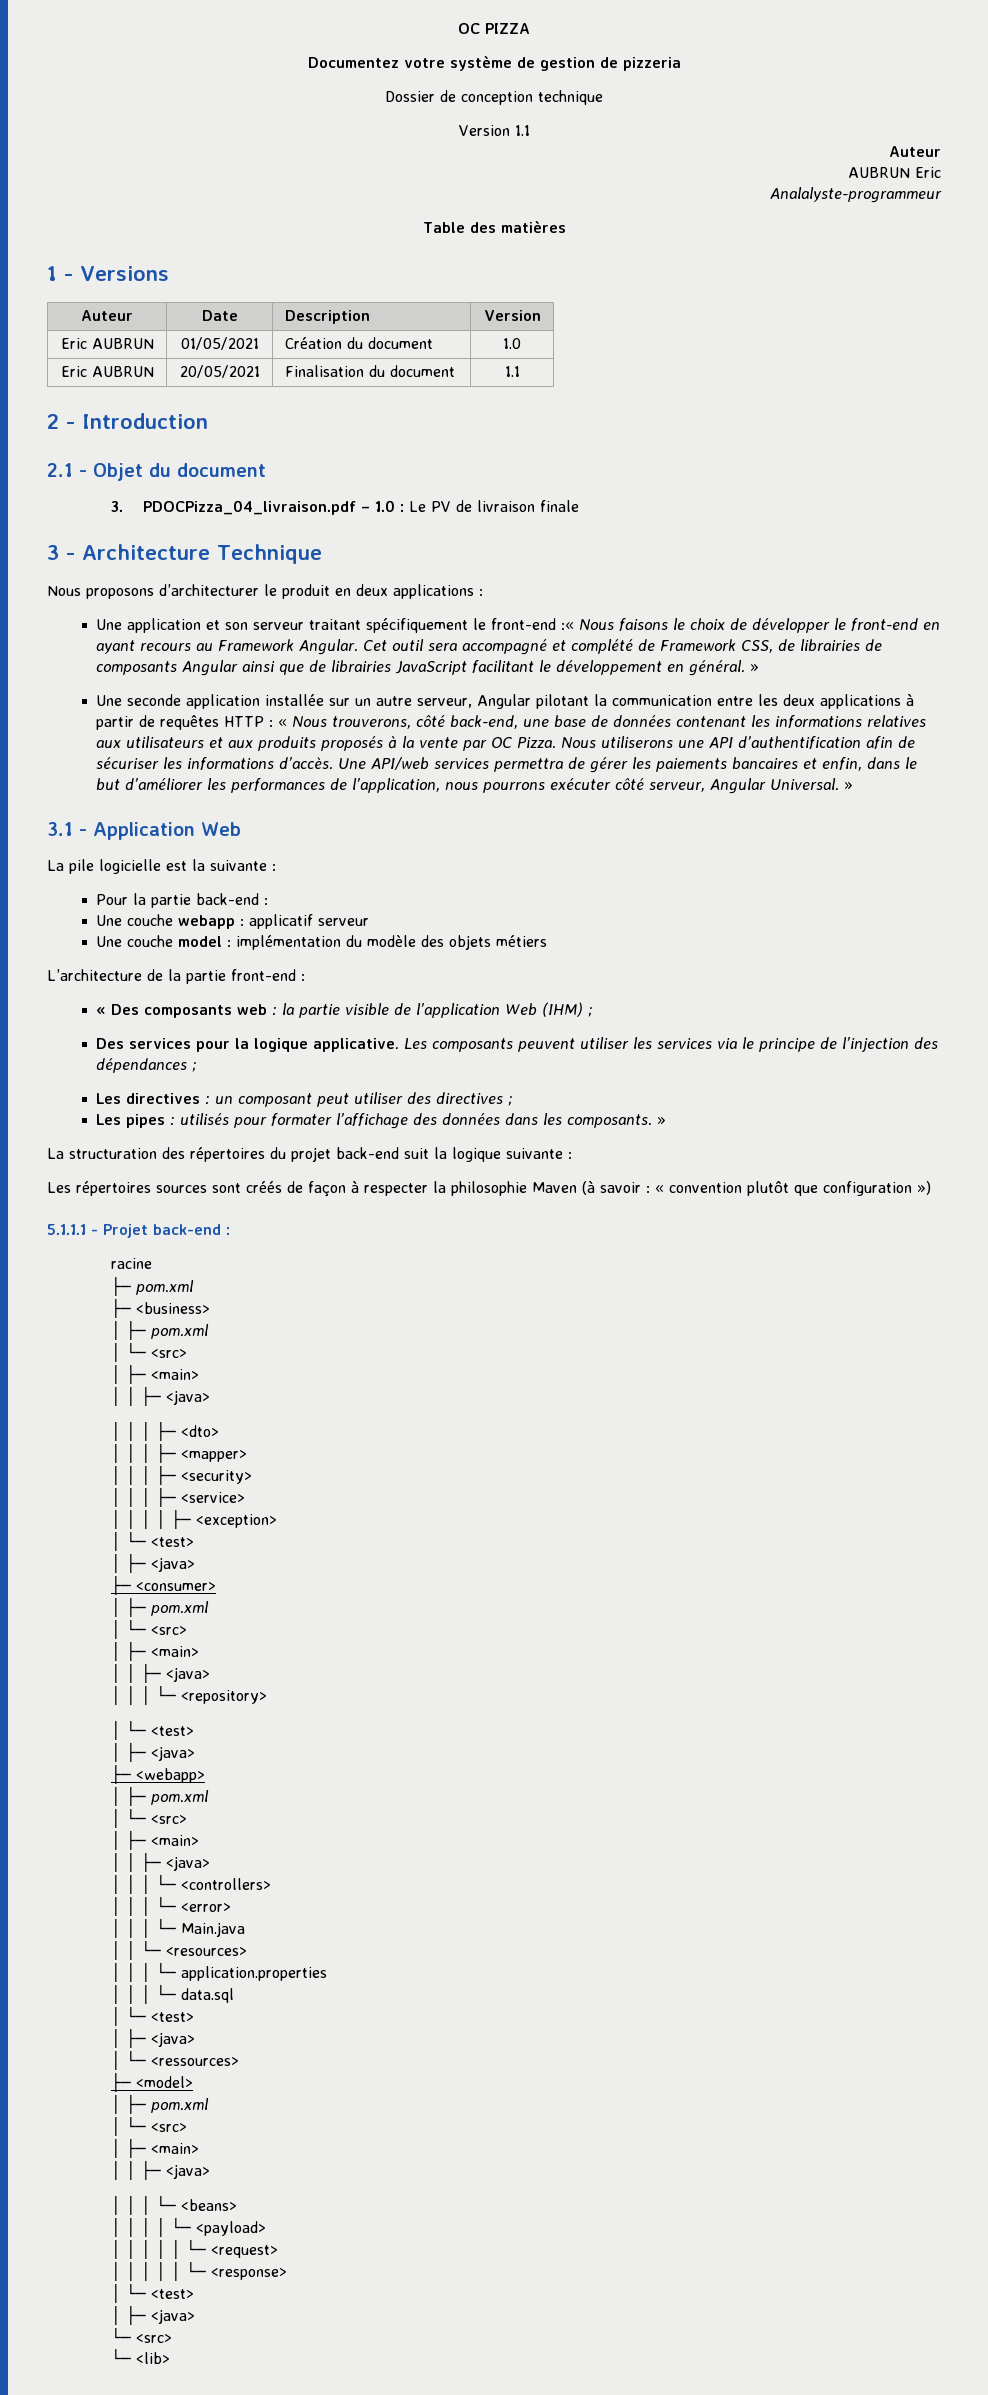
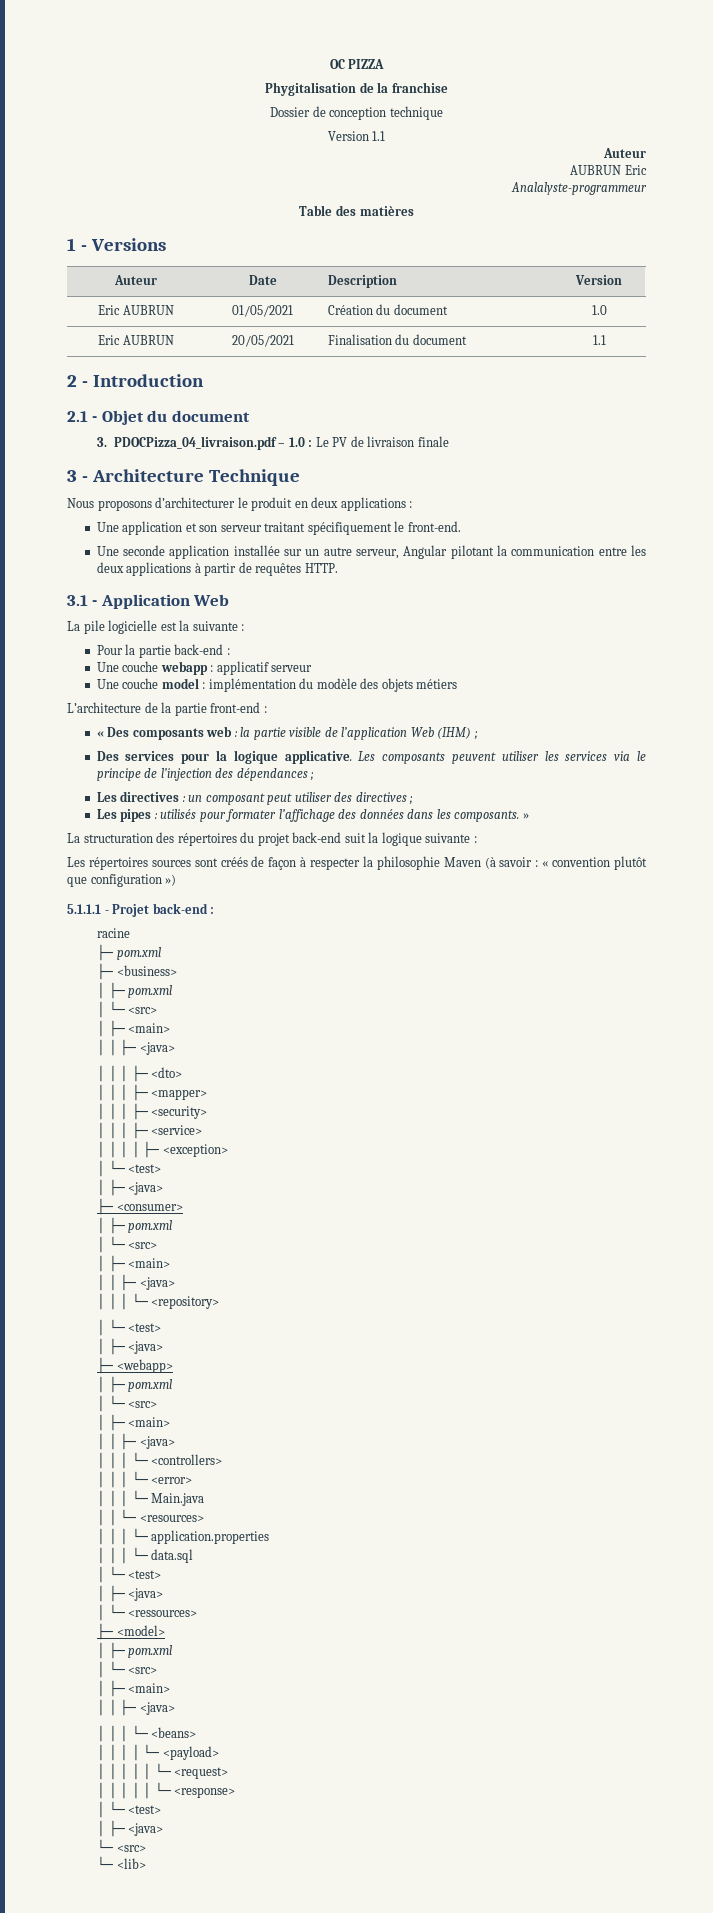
[307,56,681,71] Documentez votre système de gestion de pizzeria -> [265,82,448,96] Phygitalisation de la franchise
[491,618,941,633] [96,639,883,655] [96,660,760,676] front-end :« Nous faisons le choix de développer le front-end en ayant recours au Framework Angular. Cet outil sera accompagné et complété de Framework CSS, de librairies de composants Angular ainsi que de librairies JavaScript facilitant le développement en général. » -> [407,521,461,532] front-end.
[224,715,927,729] [96,736,916,751] [96,757,918,773] [96,778,854,794] HTTP : « Nous trouverons, côté back-end, une base de données contenant les informations relatives aux utilisateurs et aux produits proposés à la vente par OC Pizza. Nous utiliserons une API d’authentification afin de sécuriser les informations d’accès. Une API/web services permettra de gérer les paiements bancaires et enfin, dans le but d’améliorer les performances de l’application, nous pourrons exécuter côté serveur, Angular Universal. » -> [304,563,338,573] HTTP.

